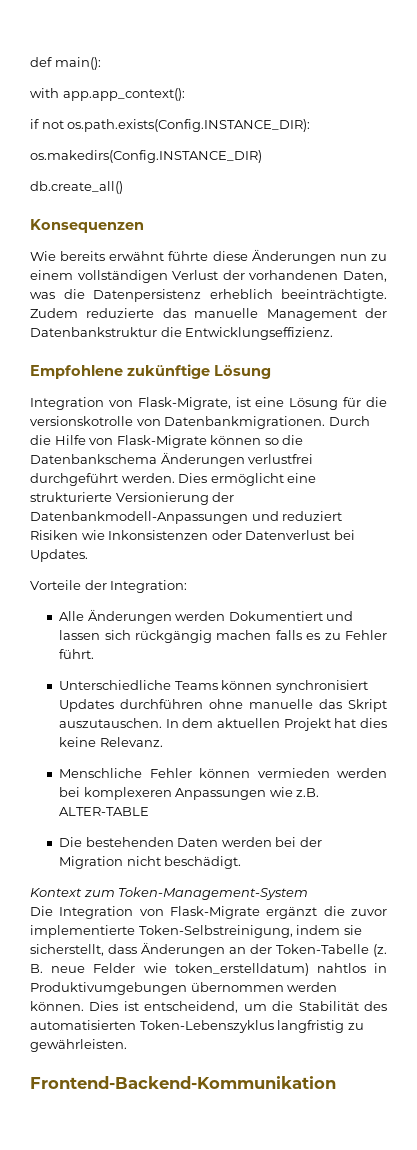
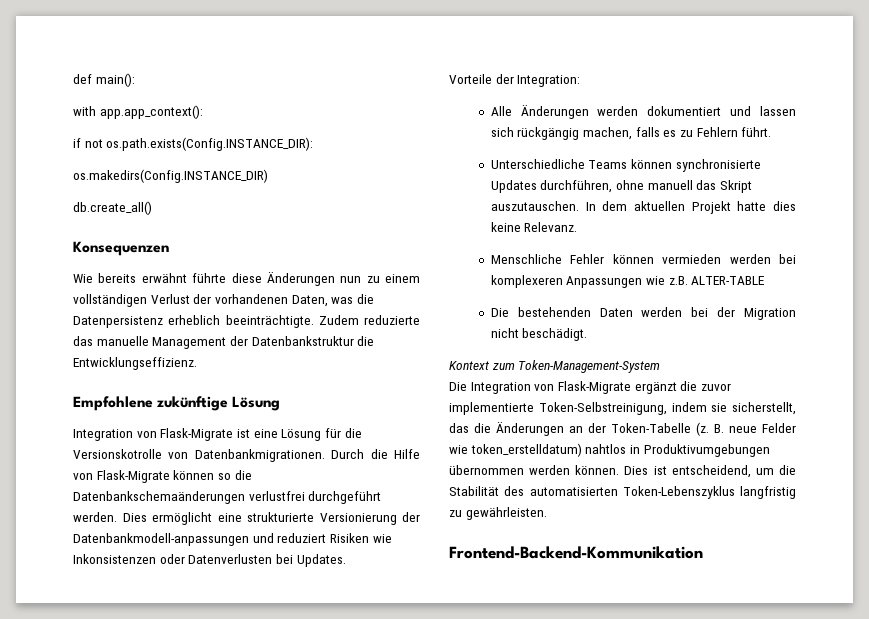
[137,397,231,410] Flask-Migrate, -> [160,428,234,441] Flask-Migrate
[30,416,133,426] versionskotrolle -> [73,449,162,459] Versionskotrolle
[30,452,245,467] Datenbankschema Änderungen -> [73,491,245,504] Datenbankschemaänderungen
[30,511,248,524] Datenbankmodell-Anpassungen -> [73,533,249,546] Datenbankmodell-anpassungen
[245,530,331,540] Datenverlust -> [188,554,273,564] Datenverlusten
[228,611,323,621] Dokumentiert -> [647,106,722,116] dokumentiert
[216,630,272,640] machen -> [583,127,633,140] machen,
[344,630,387,640] Fehler -> [696,127,738,137] Fehlern
[275,680,368,693] [59,699,314,712] synchronisiert Updates durchführen ohne manuelle -> [675,159,761,172] [490,180,693,193] synchronisierte Updates durchführen, ohne manuell
[334,718,357,728] hat -> [737,201,767,211] hatte
[108,944,137,954] dass -> [449,423,491,433] das die

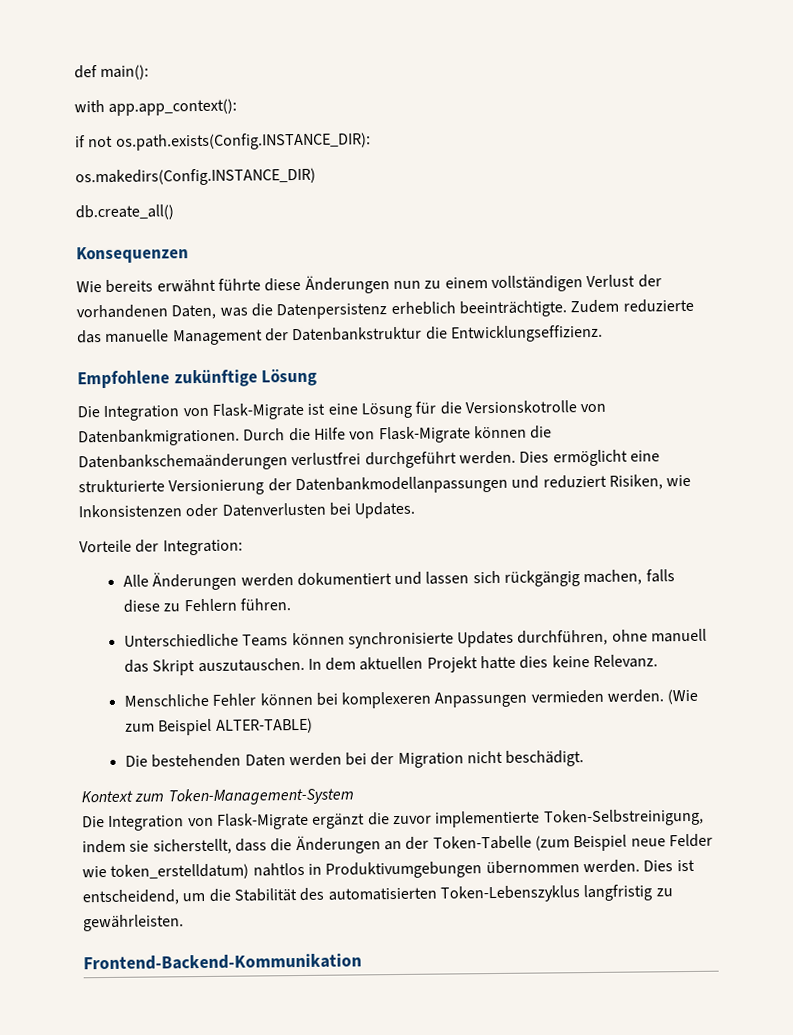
(281, 403) none -> [77,406,100,418] Die
[217,473,231,480] so -> (527, 432) none
[73,533,249,546] Datenbankmodell-anpassungen -> [294,475,508,495] Datenbankmodellanpassungen
[329,533,369,543] Risiken -> [608,474,663,490] Risiken,
[663,130,677,137] es -> [122,599,160,613] diese
[741,127,772,137] führt. -> [239,598,291,611] führen.
[662,254,771,264] vermieden werden -> (313, 699) none
[646,276,765,285] wie z.B. ALTER-TABLE -> [530,688,699,705] [124,717,313,736] vermieden werden. (Wie zum Beispiel ALTER-TABLE)
[449,423,469,433] das -> [234,838,267,852] dass
[696,422,724,436] (z. B. -> [534,834,628,852] (zum Beispiel
[529,465,620,475] werden können. -> [582,859,640,874] werden.

